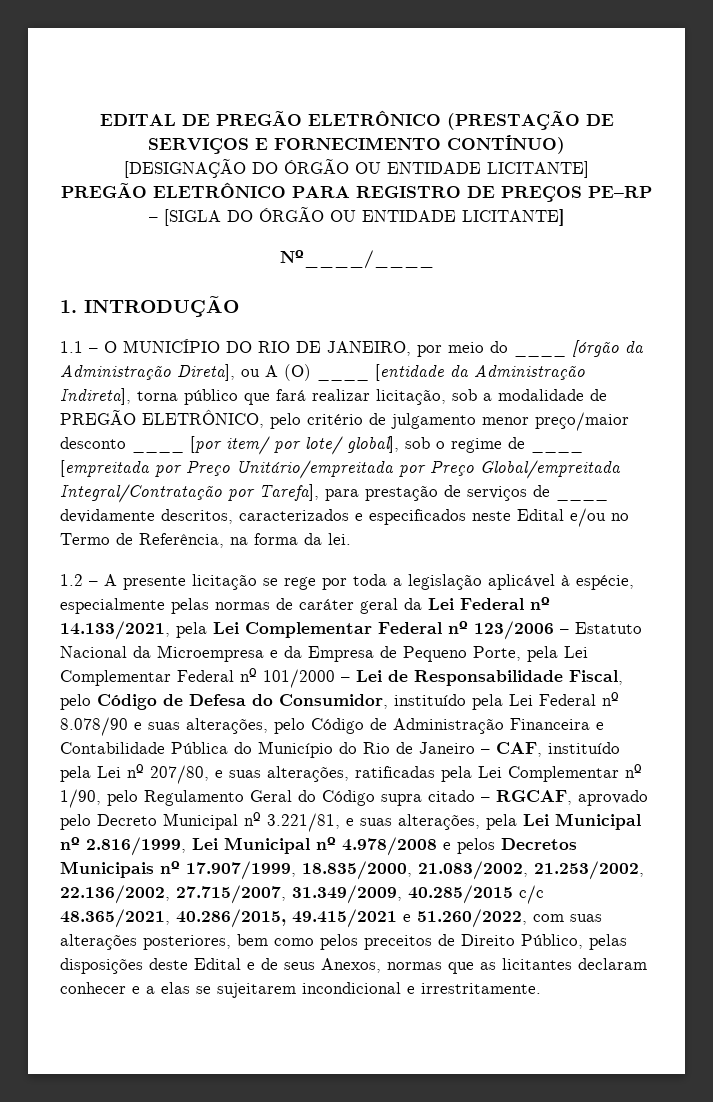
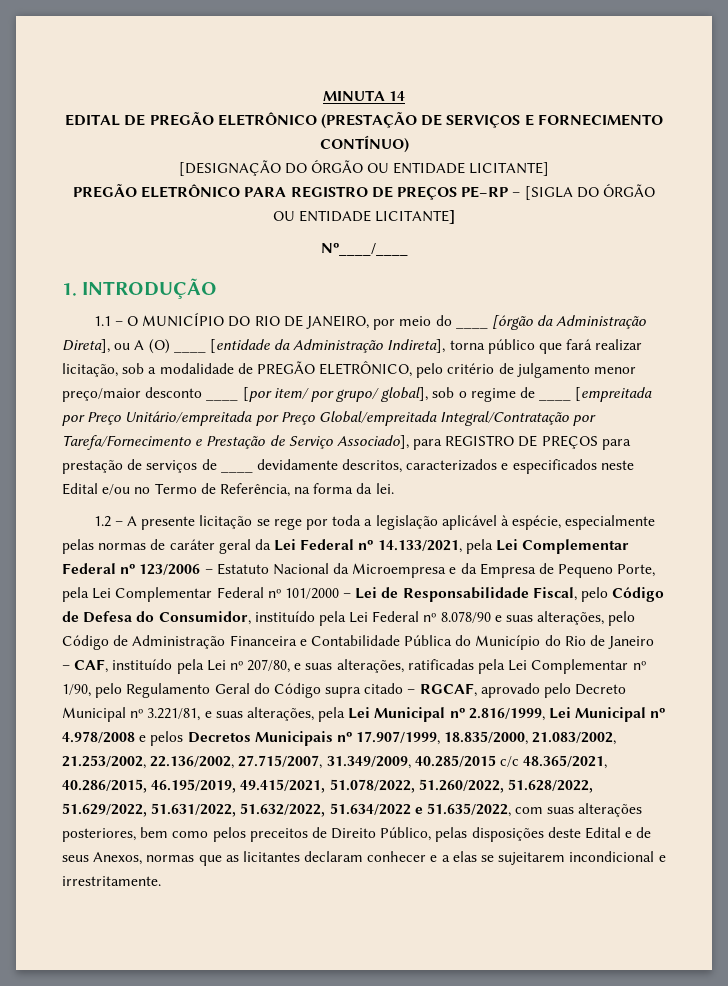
(99, 120) none -> [322,90,406,101] MINUTA 14 //
[305,436,343,455] lote/ -> [336,388,380,402] grupo/
[259,484,319,501] Tarefa], -> [62,435,598,450] Tarefa/Fornecimento e Prestação de Serviço Associado], para REGISTRO DE PREÇOS
[292,909,527,928] 49.415/2021 e 51.260/2022, -> [151,779,593,793] [62,803,511,817] 46.195/2019, 49.415/2021, 51.078/2022, 51.260/2022, 51.628/2022, 51.629/2022, 51.631/2022, 51.632/2022, 51.634/2022 e 51.635/2022,

